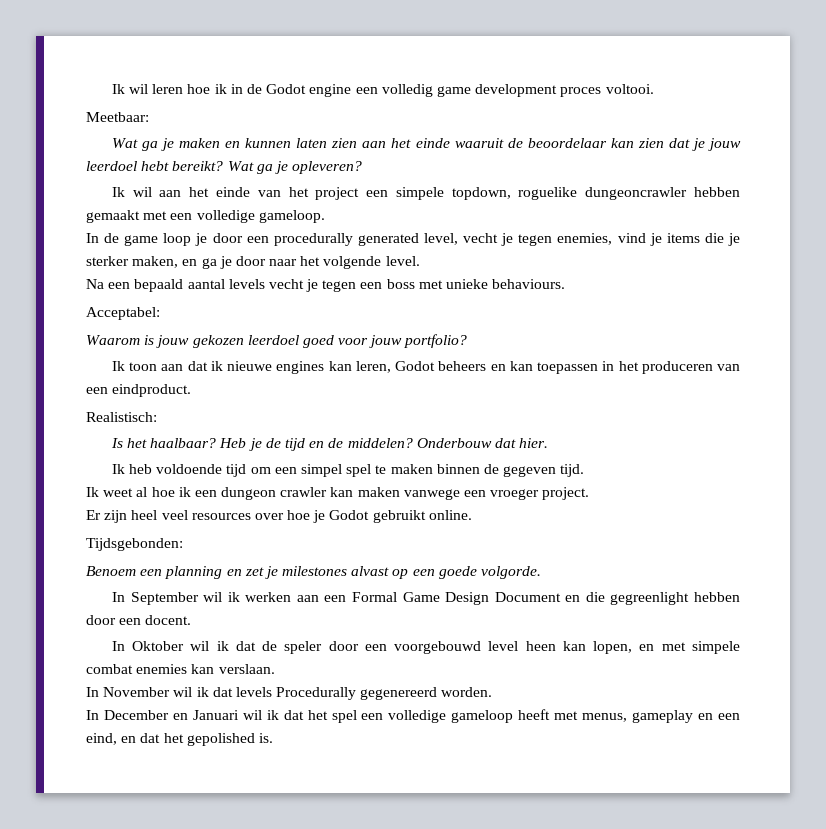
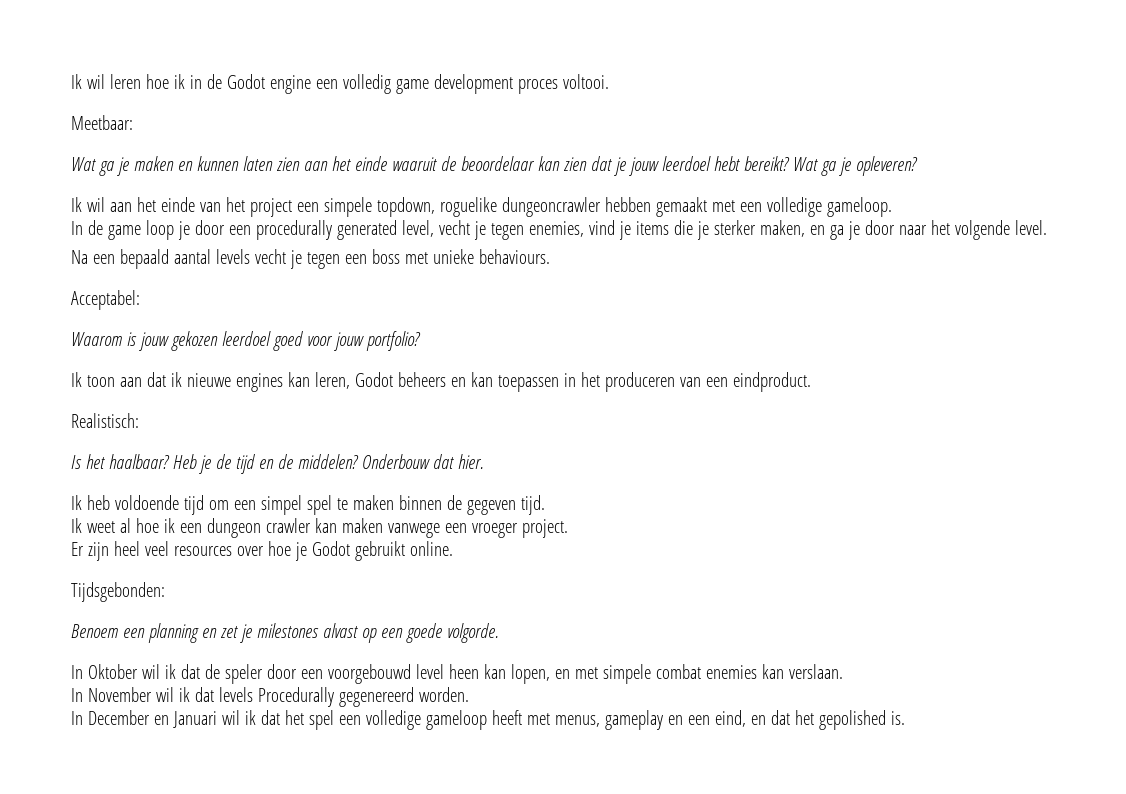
[111,592,740,605] [86,615,192,625] // In September wil ik werken aan een Formal Game Design Document en die gegreenlight hebben door een docent. -> (499, 633) none

